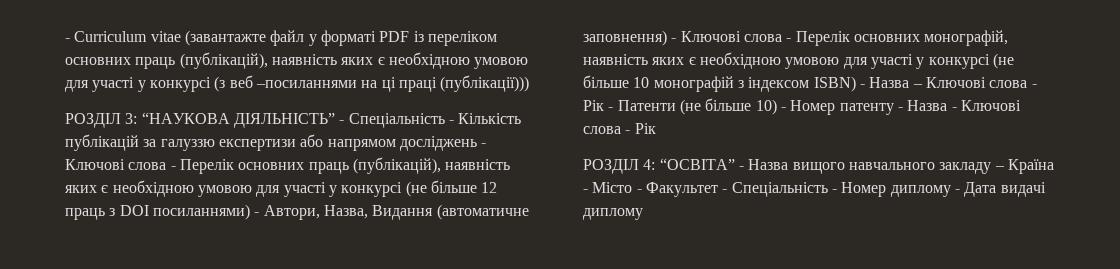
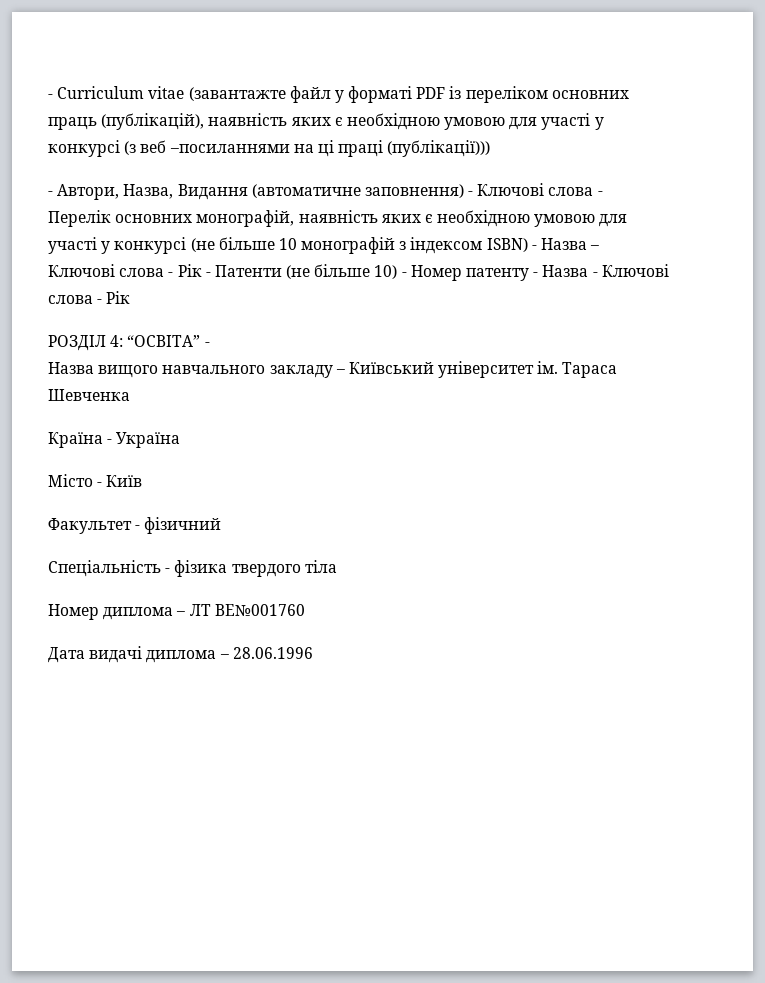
[65,112,522,128] [65,134,487,151] [65,157,511,174] [65,180,498,197] [65,204,250,220] РОЗДІЛ 3: “НАУКОВА ДІЯЛЬНІСТЬ” - Спеціальність - Кількість публікацій за галуззю експертизи або напрямом досліджень - Ключові слова - Перелік основних праць (публікацій), наявність яких є необхідною умовою для участі у конкурсі (не більше 12 праць з DOI посиланнями) -> (491, 148) none
(744, 168) none -> (210, 344) //
(1005, 168) none -> [348,361,618,378] [48,389,130,401] Київський університет ім. Тараса Шевченка //
(588, 191) none -> [116,432,181,448] Україна //
(642, 191) none -> [106,475,143,487] Київ //
[731,182,1046,197] [583,208,643,220] Спеціальність - Номер диплому - Дата видачі диплому -> [144,517,222,534] [48,560,337,577] [48,604,305,620] [48,646,313,663] фізичний // Спеціальність - фізика твердого тіла // Номер диплома – ЛТ ВЕ№001760 // Дата видачі диплома – 28.06.1996

